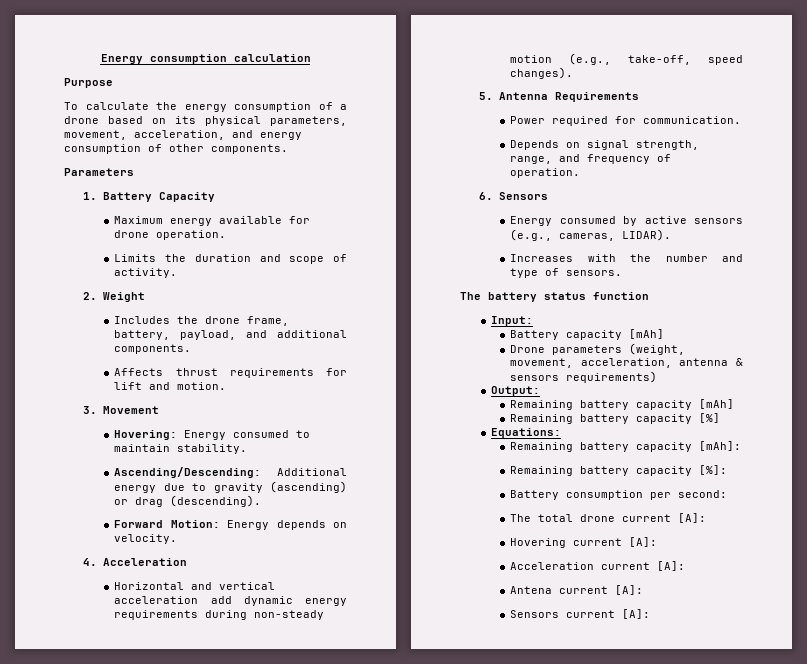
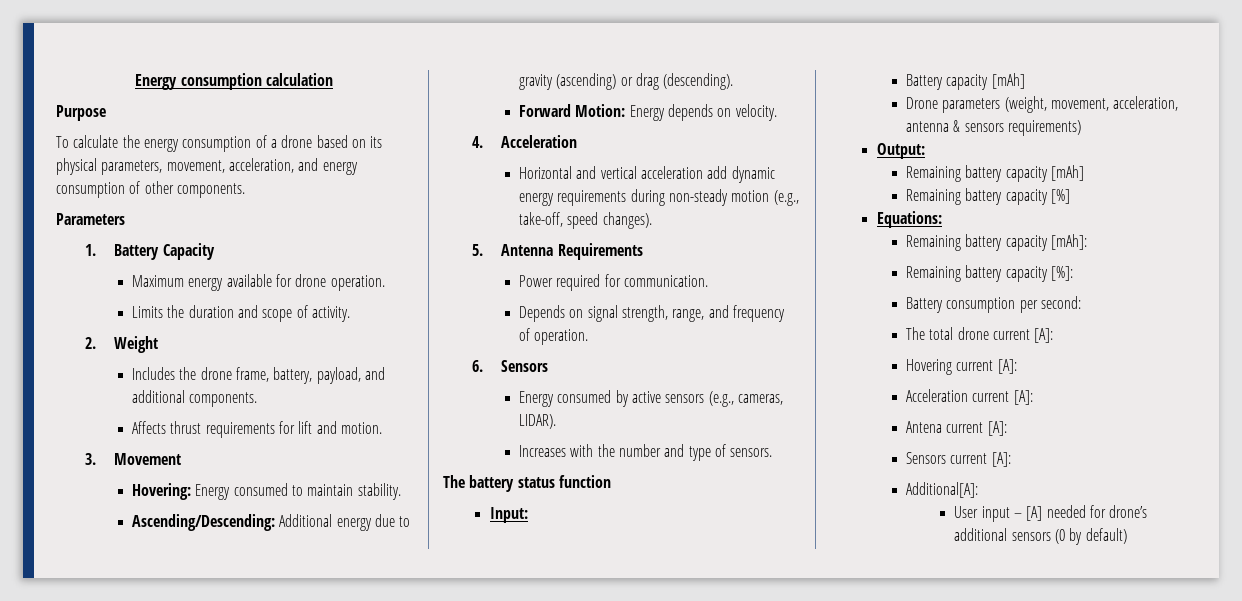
(651, 614) none -> [905,482,978,498] [954,505,1148,522] [954,528,1127,545] // Additional[A]: // User input – [A] needed for drone’s additional sensors (0 by default)

